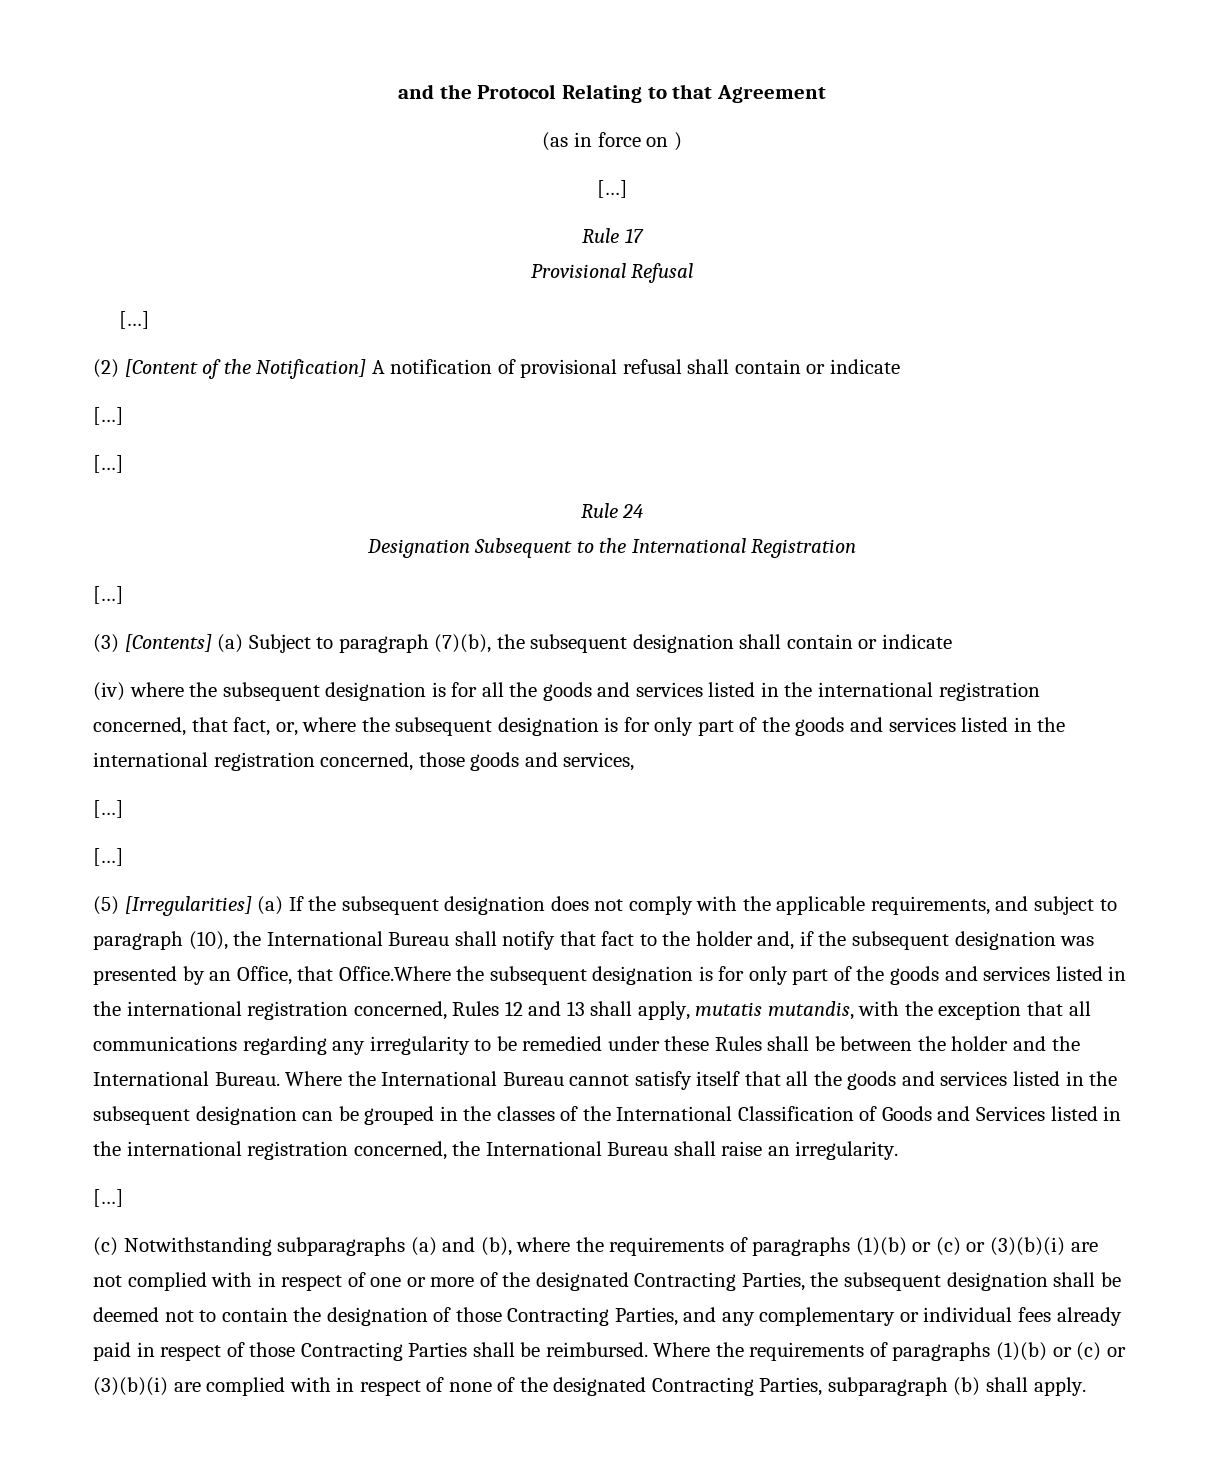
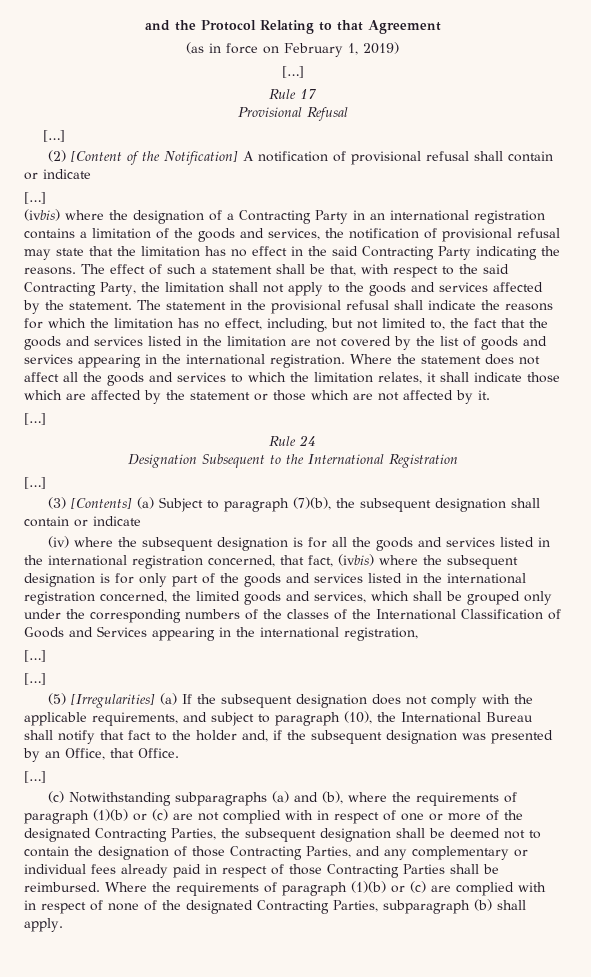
[673,132,682,151] ) -> [284,42,399,57] February 1, 2019)
(123, 416) none -> [24,209,545,224] [24,228,560,242] [24,246,560,260] [24,264,509,278] [24,282,543,296] [23,300,553,314] [24,318,548,332] [24,336,547,350] [24,354,540,368] [24,372,560,386] [24,390,490,404] // (ivbis) where the designation of a Contracting Party in an international registration contains a limitation of the goods and services, the notification of provisional refusal may state that the limitation has no effect in the said Contracting Party indicating the reasons. The effect of such a statement shall be that, with respect to the said Contracting Party, the limitation shall not apply to the goods and services affected by the statement. The statement in the provisional refusal shall indicate the reasons for which the limitation has no effect, including, but not limited to, the fact that the goods and services listed in the limitation are not covered by the list of goods and services appearing in the international registration. Where the statement does not affect all the goods and services to which the limitation relates, it shall indicate those which are affected by the statement or those which are not affected by it.
[275,722,298,736] or, -> [338,554,374,566] (ivbis)
[418,752,635,771] those goods and services, -> [172,591,552,605] [24,609,561,623] [24,626,418,641] the limited goods and services, which shall be grouped only under the corresponding numbers of the classes of the International Classification of Goods and Services appearing in the international registration,
[338,966,1127,985] [93,1001,1091,1020] [93,1036,1080,1055] [93,1071,1118,1090] [93,1106,1122,1125] [93,1141,899,1160] Office.Where the subsequent designation is for only part of the goods and services listed in the international registration concerned, Rules 12 and 13 shall apply, mutatis mutandis, with the exception that all communications regarding any irregularity to be remedied under these Rules shall be between the holder and the International Bureau. Where the International Bureau cannot satisfy itself that all the goods and services listed in the subsequent designation can be grouped in the classes of the International Classification of Goods and Services listed in the international registration concerned, the International Bureau shall raise an irregularity. -> [138,748,179,758] Office.
[752,1237,1066,1256] paragraphs (1)(b) or (c) or (3)(b)(i) -> [24,809,168,824] paragraph (1)(b) or (c)
[892,1342,1126,1361] [93,1377,168,1396] paragraphs (1)(b) or (c) or (3)(b)(i) -> [282,881,426,896] paragraph (1)(b) or (c)

